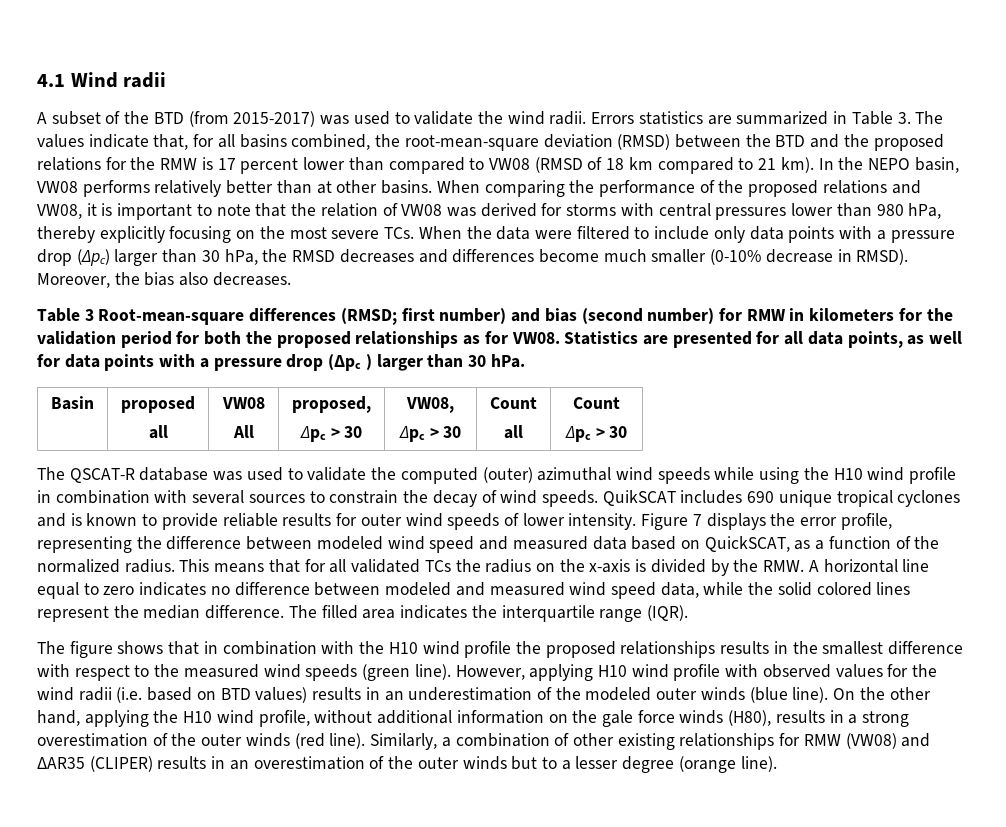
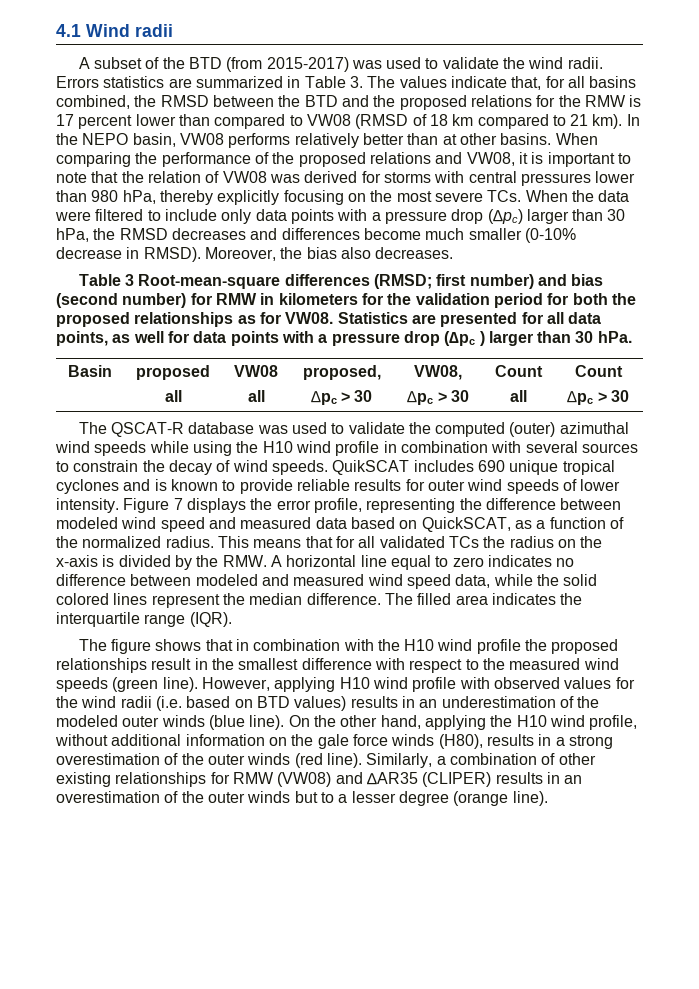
[404,134,671,151] root-mean-square deviation (RMSD) -> [160,95,209,107] RMSD
[232,425,254,438] All -> [247,390,265,402] all
[720,641,770,654] results -> [151,658,192,670] result

